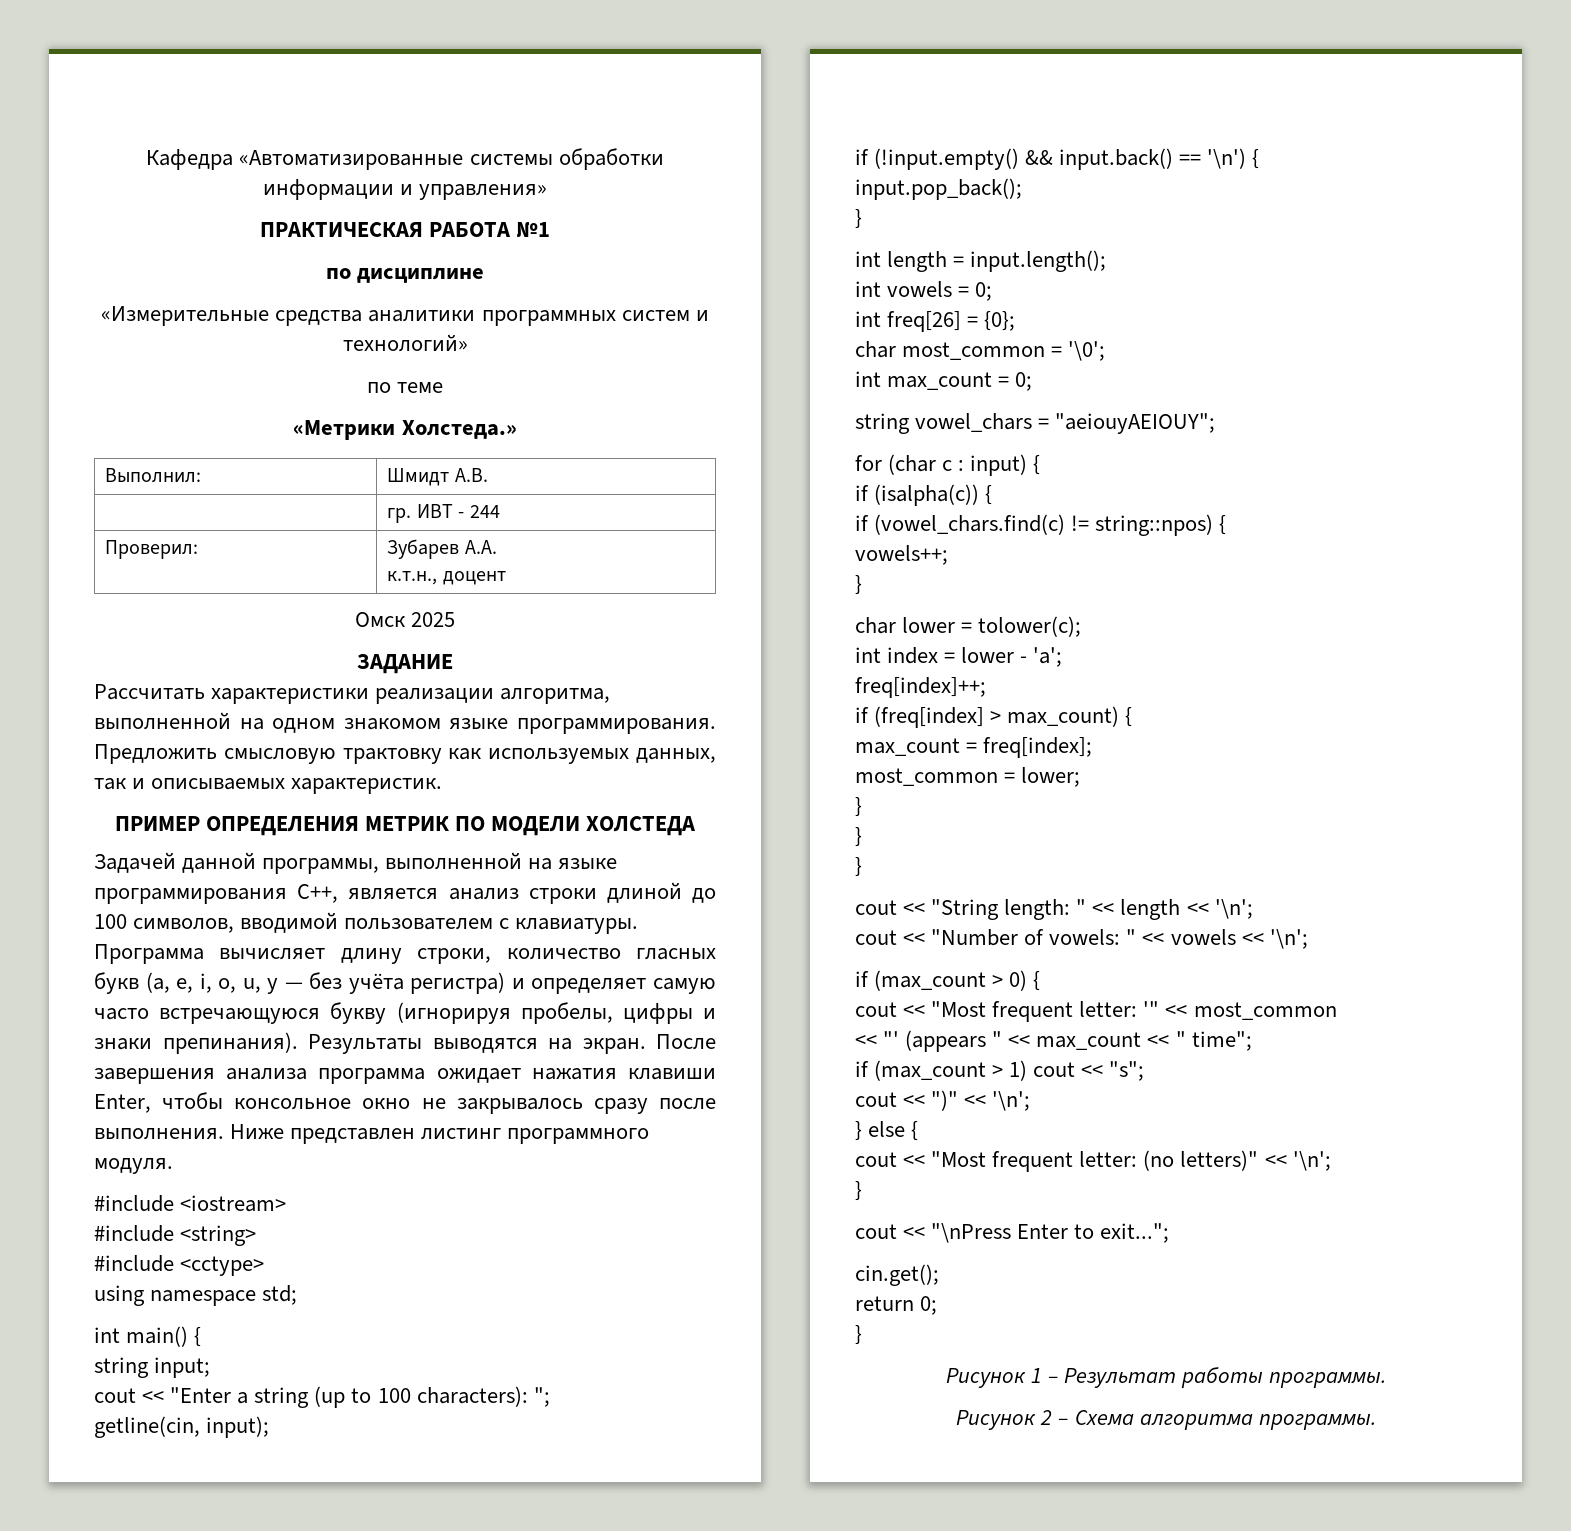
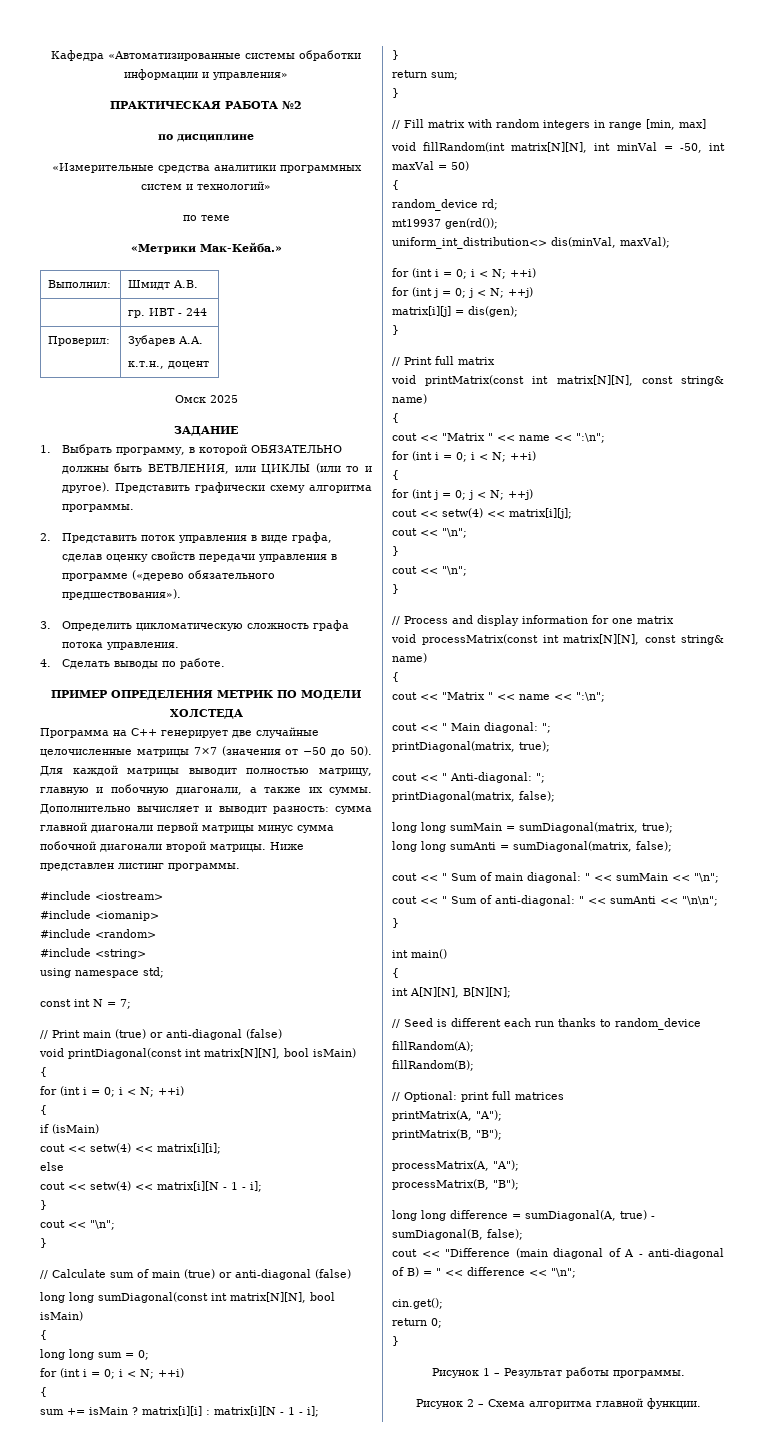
[516,222,551,238] №1 -> [282,100,302,110] №2
[401,420,517,439] Холстеда.» -> [199,242,282,253] Мак-Кейба.»
[94,684,611,704] [94,712,716,734] [94,744,716,764] [94,778,443,794] Рассчитать характеристики реализации алгоритма, выполненной на одном знакомом языке программирования. Предложить смысловую трактовку как используемых данных, так и описываемых характеристик. -> [40,444,342,455] [61,463,372,474] [61,482,372,493] [61,504,134,512] [40,532,332,543] [61,551,337,562] [61,570,275,581] [61,589,181,600] [40,620,349,631] [61,642,179,650] [40,658,225,669] 1. Выбрать программу, в которой ОБЯЗАТЕЛЬНО должны быть ВЕТВЛЕНИЯ, или ЦИКЛЫ (или то и другое). Представить графически схему алгоритма программы. // 2. Представить поток управления в виде графа, сделав оценку свойств передачи управления в программе («дерево обязательного предшествования»). // 3. Определить цикломатическую сложность графа потока управления. // 4. Сделать выводы по работе.
[94,852,618,874] [94,882,716,904] [94,912,639,934] [94,944,716,964] [94,972,717,994] [94,1002,716,1024] [94,1032,716,1054] [94,1068,716,1084] [94,1092,716,1114] [94,1128,224,1140] Задачей данной программы, выполненной на языке программирования C++, является анализ строки длиной до 100 символов, вводимой пользователем с клавиатуры. Программа вычисляет длину строки, количество гласных букв (a, e, i, o, u, y — без учёта регистра) и определяет самую часто встречающуюся букву (игнорируя пробелы, цифры и знаки препинания). Результаты выводятся на экран. После завершения анализа программа ожидает нажатия клавиши Enter, чтобы консольное окно не закрывалось сразу после выполнения. -> [40,727,319,738] [40,746,372,757] [40,765,372,776] [40,784,372,795] [40,804,372,814] [40,822,334,833] [40,841,266,852] Программа на C++ генерирует две случайные целочисленные матрицы 7×7 (значения от −50 до 50). Для каждой матрицы выводит полностью матрицу, главную и побочную диагонали, а также их суммы. Дополнительно вычисляет и выводит разность: сумма главной диагонали первой матрицы минус сумма побочной диагонали второй матрицы.
[507,1128,650,1144] [94,1158,173,1174] программного модуля. -> [168,863,240,871] программы.
[180,1225,257,1246] [94,1255,265,1276] <string> // #include <cctype> -> [95,911,159,921] [40,929,156,938] [40,948,146,959] <iomanip> // #include <random> // #include <string>
[94,1326,202,1347] [94,1357,211,1378] [94,1386,550,1408] [94,1416,270,1438] [855,148,1260,170] [855,178,1022,200] [855,209,862,229] [855,250,1107,272] [855,281,993,301] [855,311,1016,332] [855,341,1106,361] [855,371,1033,391] [855,413,1216,434] [855,454,1041,476] [855,484,993,506] [855,514,1227,536] [855,545,948,565] [855,575,862,595] [855,616,1082,637] [855,647,1063,667] [855,677,986,698] [855,706,1133,728] [855,737,1093,758] [855,767,1081,787] [855,797,862,817] [855,827,862,847] [855,857,862,877] [855,899,1253,920] [855,929,1308,949] [855,970,1041,991] [855,1001,1337,1022] [855,1030,1252,1052] [855,1060,1145,1081] [855,1090,1031,1111] [855,1121,919,1141] [855,1150,1331,1172] [855,1181,862,1201] [855,1223,1170,1243] int main() { // string input; // cout << "Enter a string (up to 100 characters): "; // getline(cin, input); // if (!input.empty() && input.back() == '\n') { // input.pop_back(); // } // int length = input.length(); // int vowels = 0; // int freq[26] = {0}; // char most_common = '\0'; // int max_count = 0; // string vowel_chars = "aeiouyAEIOUY"; // for (char c : input) { // if (isalpha(c)) { // if (vowel_chars.find(c) != string::npos) { // vowels++; // } // char lower = tolower(c); // int index = lower - 'a'; // freq[index]++; // if (freq[index] > max_count) { // max_count = freq[index]; // most_common = lower; // } // } // } // cout << "String length: " << length << '\n'; // cout << "Number of vowels: " << vowels << '\n'; // if (max_count > 0) { // cout << "Most frequent letter: '" << most_common // << "' (appears " << max_count << " time"; // if (max_count > 1) cout << "s"; // cout << ")" << '\n'; // } else { // cout << "Most frequent letter: (no letters)" << '\n'; // } // cout << "\nPress Enter to exit..."; -> [40,999,131,1009] [40,1029,282,1040] [39,1048,356,1059] [40,1067,47,1077] [40,1086,184,1097] [40,1105,47,1115] [40,1124,99,1134] [40,1143,221,1154] [40,1162,64,1171] [40,1181,262,1192] [40,1200,47,1210] [40,1220,115,1230] [40,1238,47,1248] [40,1269,351,1280] [40,1292,335,1303] [40,1311,83,1321] [40,1330,47,1340] [40,1349,149,1360] [40,1368,184,1379] [40,1387,47,1397] [40,1406,319,1417] [392,50,399,60] [392,70,458,80] [392,88,399,98] [392,119,706,130] [391,142,725,153] [392,161,469,171] [392,180,399,190] [392,199,498,211] [392,218,498,229] [392,237,670,249] [392,268,536,279] [392,287,533,298] [392,306,518,317] [392,325,399,335] [392,356,495,366] [391,375,724,386] [392,394,427,404] [392,413,399,423] [392,433,605,443] [392,451,536,462] [392,470,399,480] [392,489,533,500] [392,508,572,519] [392,528,467,538] [392,546,399,556] [392,566,467,576] [392,584,399,594] [392,615,674,626] [391,634,724,645] [392,653,427,663] [392,672,399,682] [392,692,605,702] [392,722,551,733] [392,741,550,752] [392,772,545,783] [392,791,555,802] [392,822,673,833] [392,841,672,852] [392,872,719,883] [392,895,718,906] [392,918,399,928] [392,949,447,959] [392,968,399,978] [392,987,511,998] [392,1018,701,1030] [392,1041,474,1052] [392,1060,474,1071] [392,1091,564,1102] [392,1110,502,1121] [392,1129,502,1140] [392,1160,519,1171] [392,1179,519,1190] [392,1210,655,1221] [392,1229,523,1240] [392,1248,724,1259] [392,1267,576,1278] const int N = 7; // // Print main (true) or anti-diagonal (false) // void printDiagonal(const int matrix[N][N], bool isMain) // { // for (int i = 0; i < N; ++i) // { // if (isMain) // cout << setw(4) << matrix[i][i]; // else // cout << setw(4) << matrix[i][N - 1 - i]; // } // cout << "\n"; // } // // Calculate sum of main (true) or anti-diagonal (false) // long long sumDiagonal(const int matrix[N][N], bool isMain) // { // long long sum = 0; // for (int i = 0; i < N; ++i) // { // sum += isMain ? matrix[i][i] : matrix[i][N - 1 - i]; // } // return sum; // } // // Fill matrix with random integers in range [min, max] // void fillRandom(int matrix[N][N], int minVal = -50, int maxVal = 50) // { // random_device rd; // mt19937 gen(rd()); // uniform_int_distribution<> dis(minVal, maxVal); // for (int i = 0; i < N; ++i) // for (int j = 0; j < N; ++j) // matrix[i][j] = dis(gen); // } // // Print full matrix // void printMatrix(const int matrix[N][N], const string& name) // { // cout << "Matrix " << name << ":\n"; // for (int i = 0; i < N; ++i) // { // for (int j = 0; j < N; ++j) // cout << setw(4) << matrix[i][j]; // cout << "\n"; // } // cout << "\n"; // } // // Process and display information for one matrix // void processMatrix(const int matrix[N][N], const string& name) // { // cout << "Matrix " << name << ":\n"; // cout << " Main diagonal: "; // printDiagonal(matrix, true); // cout << " Anti-diagonal: "; // printDiagonal(matrix, false); // long long sumMain = sumDiagonal(matrix, true); // long long sumAnti = sumDiagonal(matrix, false); // cout << " Sum of main diagonal: " << sumMain << "\n"; // cout << " Sum of anti-diagonal: " << sumAnti << "\n\n"; // } // int main() // { // int A[N][N], B[N][N]; // // Seed is different each run thanks to random_device // fillRandom(A); // fillRandom(B); // // Optional: print full matrices // printMatrix(A, "A"); // printMatrix(B, "B"); // processMatrix(A, "A"); // processMatrix(B, "B"); // long long difference = sumDiagonal(A, true) - sumDiagonal(B, false); // cout << "Difference (main diagonal of A - anti-diagonal of B) = " << difference << "\n";
[1258,1414,1376,1430] программы. -> [595,1398,701,1409] главной функции.

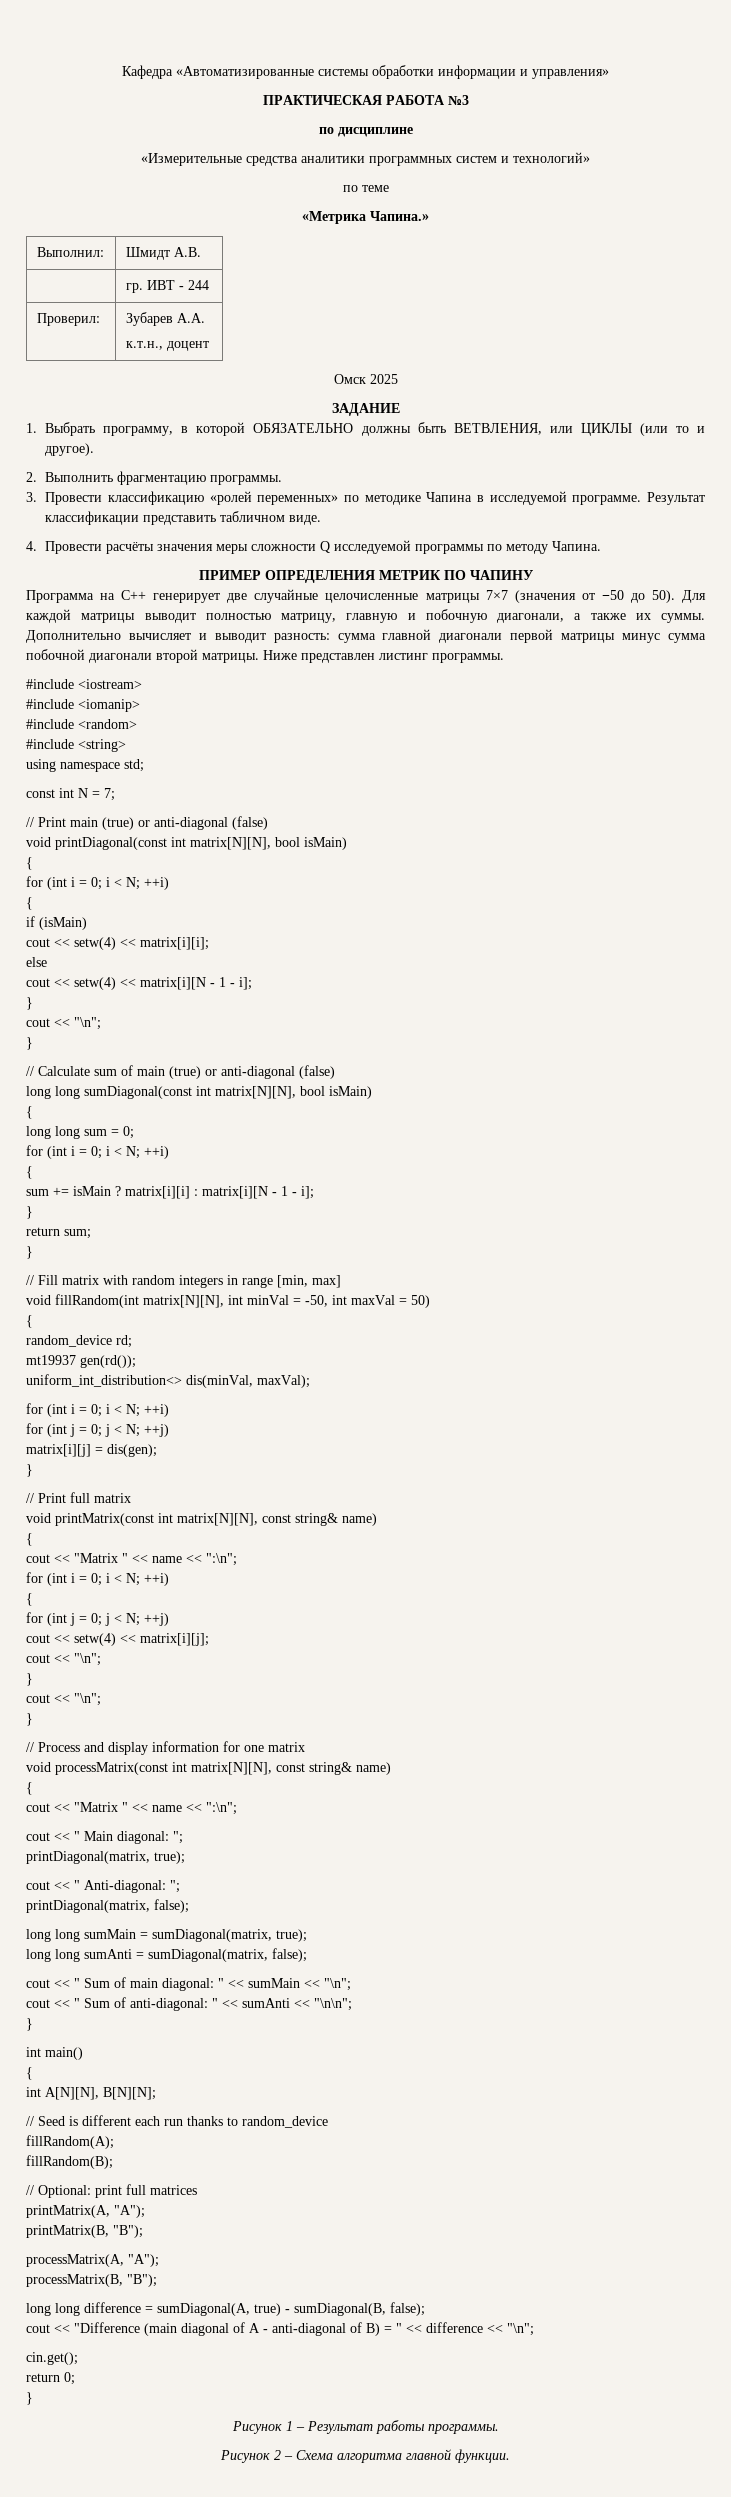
[282,100,302,110] №2 -> [447,95,469,105] №3
[130,242,282,254] «Метрики Мак-Кейба.» -> [302,211,429,224] «Метрика Чапина.»
[114,482,372,493] [61,504,134,512] [40,532,332,543] [61,551,337,562] [61,570,275,581] [61,589,181,600] [40,620,349,631] [61,642,179,650] [40,658,225,669] Представить графически схему алгоритма программы. // 2. Представить поток управления в виде графа, сделав оценку свойств передачи управления в программе («дерево обязательного предшествования»). // 3. Определить цикломатическую сложность графа потока управления. // 4. Сделать выводы по работе. -> [26,471,283,485] [26,491,705,505] [45,511,322,525] [26,540,602,554] // 2. Выполнить фрагментацию программы. // 3. Провести классификацию «ролей переменных» по методике Чапина в исследуемой программе. Результат классификации представить табличном виде. // 4. Провести расчёты значения меры сложности Q исследуемой программы по методу Чапина.
[301,690,361,700] [169,709,243,719] МОДЕЛИ ХОЛСТЕДА -> [469,570,533,580] ЧАПИНУ

